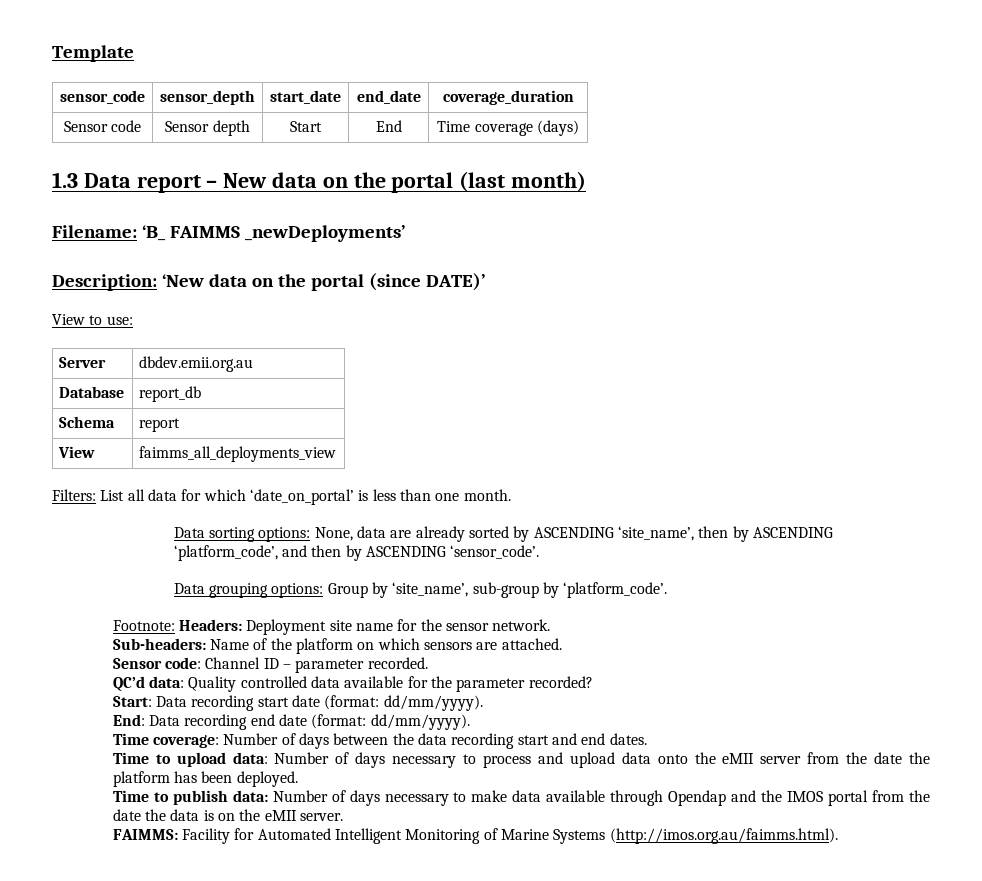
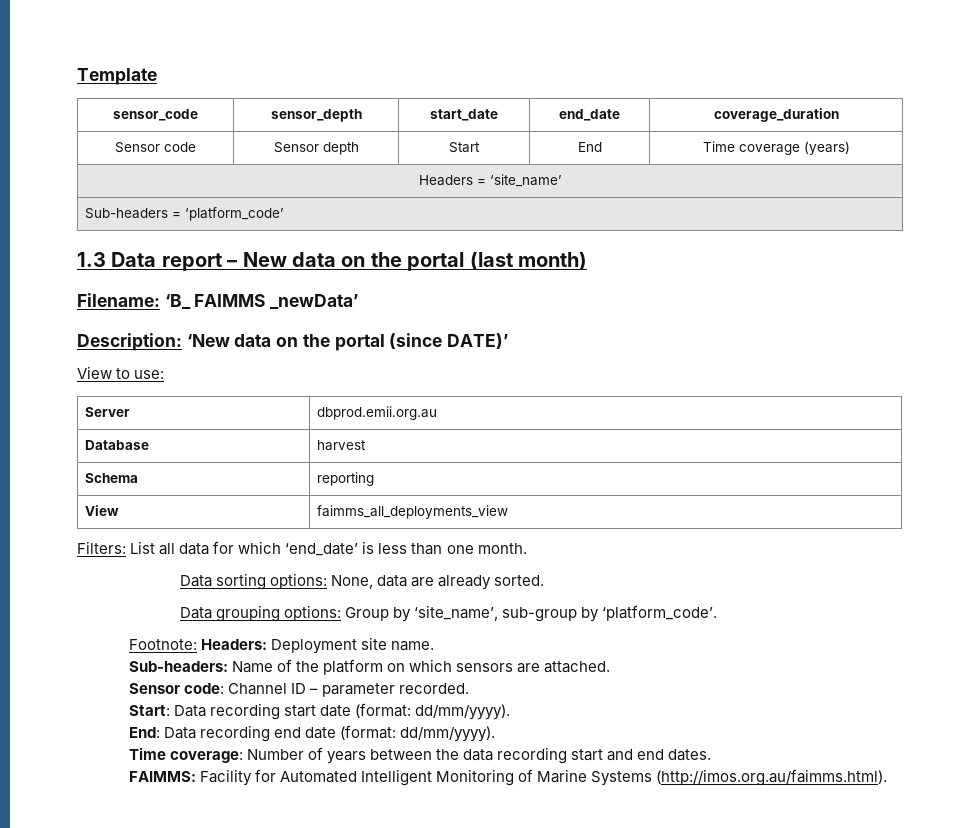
[536,120,579,136] (days) -> [803,141,850,155] [418,174,562,187] [85,207,285,221] (years) // Headers = ‘site_name’ // Sub-headers = ‘platform_code’
[244,225,405,242] _newDeployments’ -> [270,294,359,309] _newData’
[139,356,254,372] dbdev.emii.org.au -> [317,406,438,420] dbprod.emii.org.au
[139,386,202,402] report_db -> [317,440,367,451] harvest
[139,418,181,432] report -> [317,472,375,486] reporting
[249,489,354,505] ‘date_on_portal’ -> [285,543,359,556] ‘end_date’
[468,526,833,542] [173,545,540,561] sorted by ASCENDING ‘site_name’, then by ASCENDING ‘platform_code’, and then by ASCENDING ‘sensor_code’. -> [494,575,545,586] sorted.
[356,619,551,631] name for the sensor network. -> [390,641,434,651] name.
[112,676,593,692] // QC’d data: Quality controlled data available for the parameter recorded? -> (469, 688) none
[299,733,330,749] days -> [326,751,366,764] years
[112,752,930,768] [112,771,298,787] [112,790,930,806] [112,809,344,821] // Time to upload data: Number of days necessary to process and upload data onto the eMII server from the date the platform has been deployed. // Time to publish data: Number of days necessary to make data available through Opendap and the IMOS portal from the date the data is on the eMII server. -> (712, 755) none

